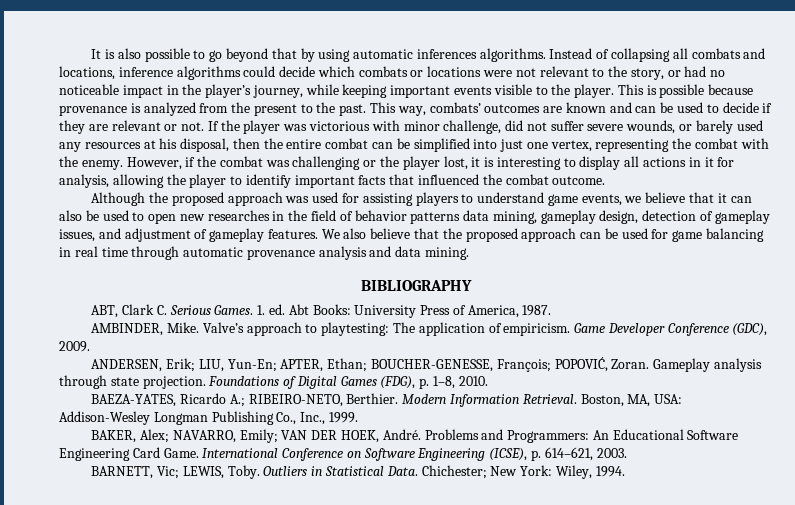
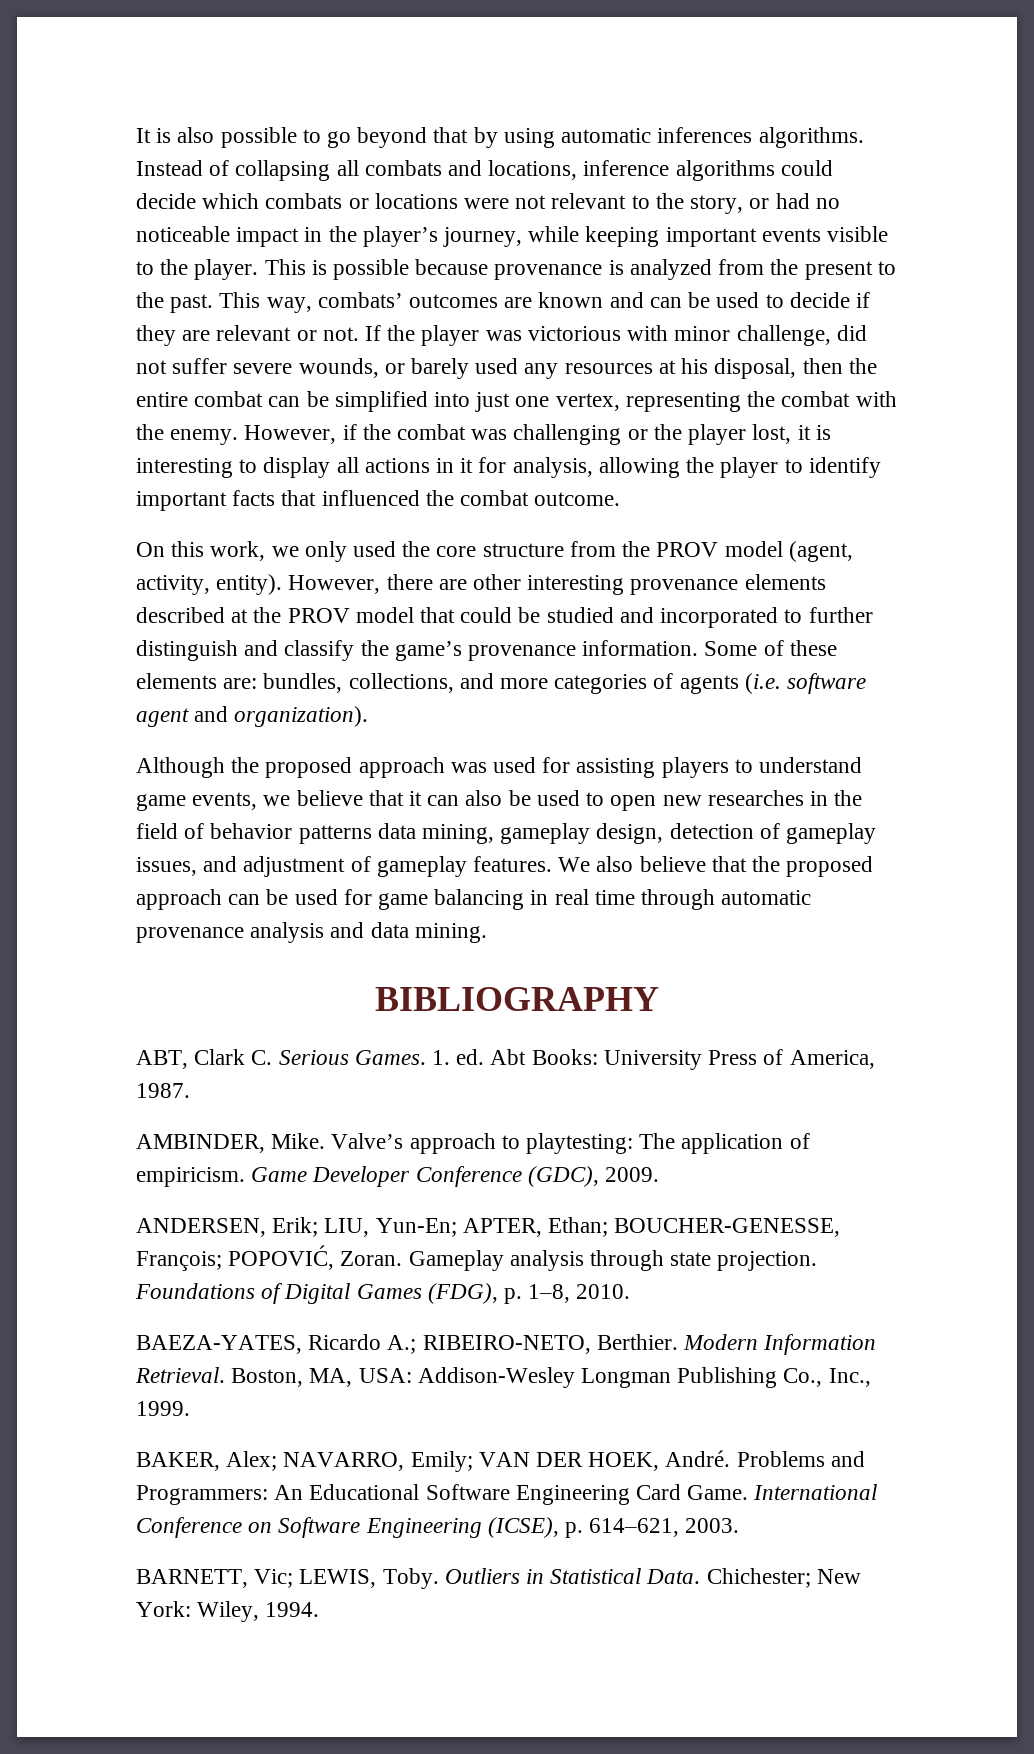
(606, 180) none -> [136,541,853,562] [136,574,826,595] [136,607,873,628] [136,640,837,661] [136,673,867,694] [136,706,369,727] // On this work, we only used the core structure from the PROV model (agent, activity, entity). However, there are other interesting provenance elements described at the PROV model that could be studied and incorporated to further distinguish and classify the game’s provenance information. Some of these elements are: bundles, collections, and more categories of agents (i.e. software agent and organization).

